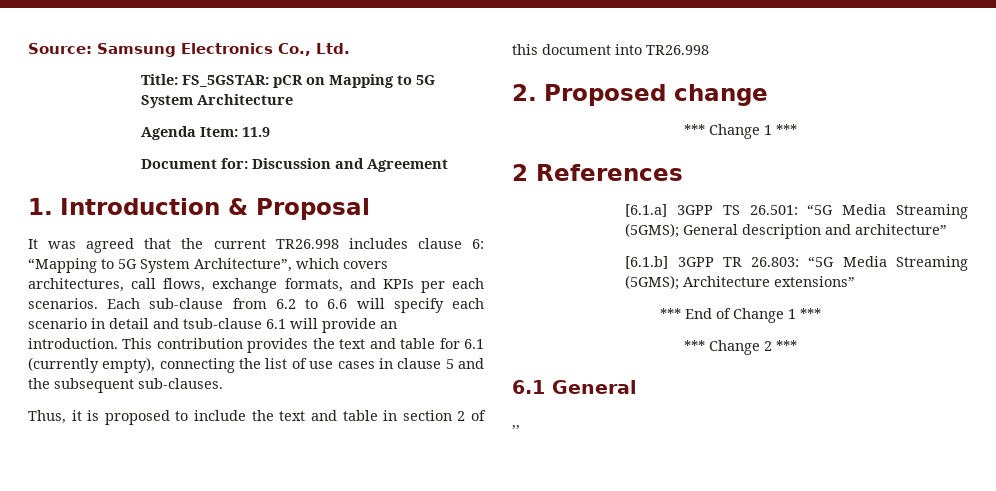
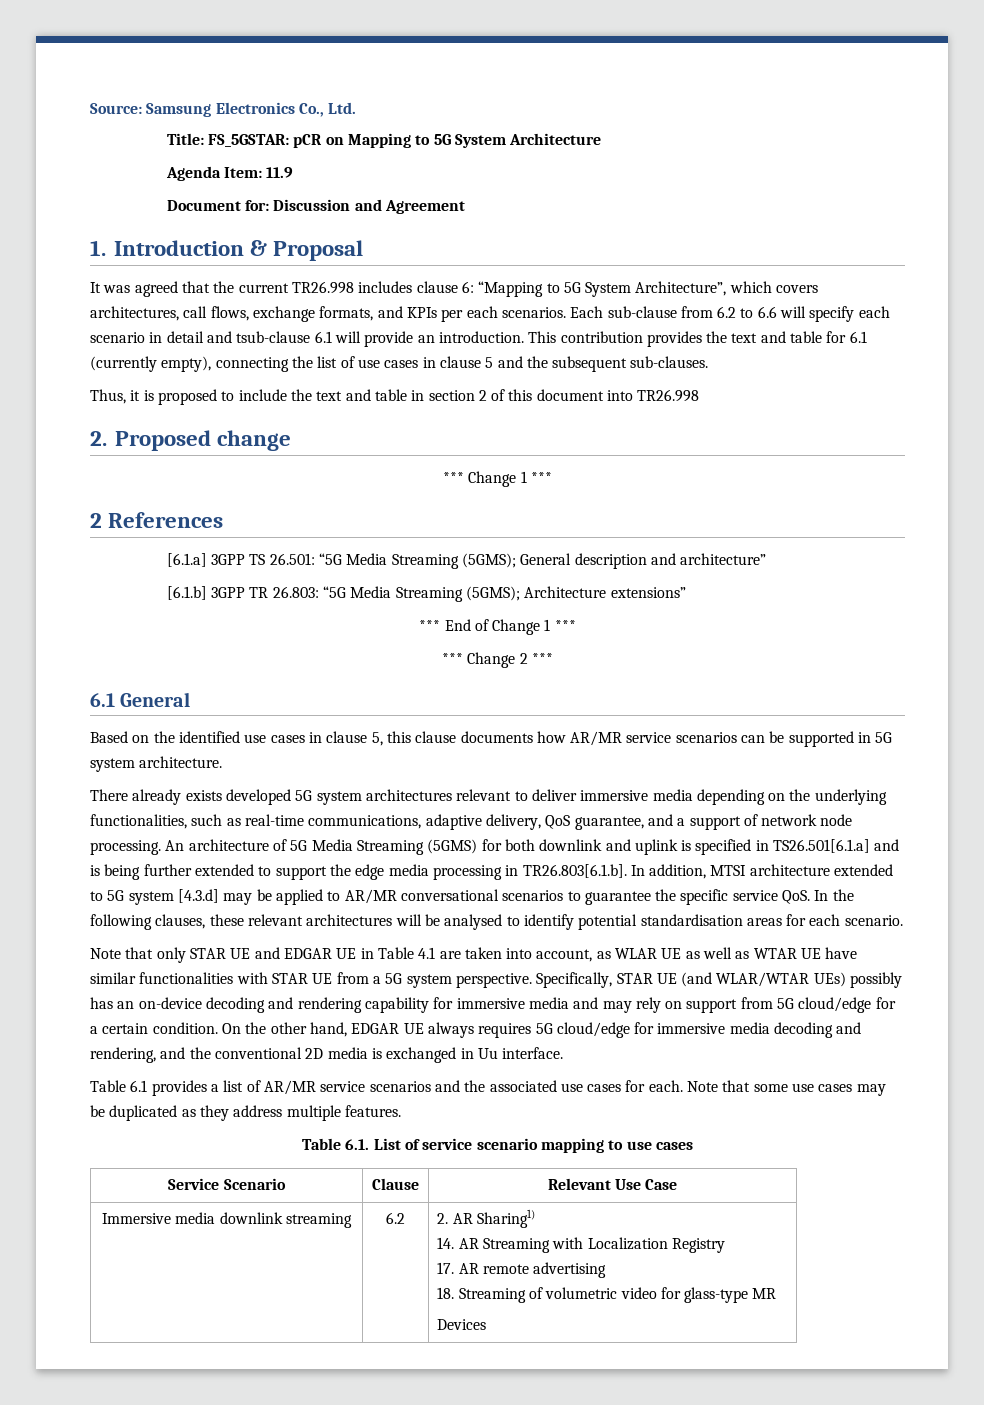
[512,425,520,430] ,, -> [90,731,893,747] [90,756,223,772] [90,789,887,805] [90,814,853,830] [90,839,900,855] [90,864,894,880] [90,889,854,905] [90,914,903,930] [90,947,858,963] [90,972,903,988] [90,997,896,1013] [90,1022,862,1038] [90,1047,564,1063] [90,1080,886,1096] [90,1105,401,1121] [302,1138,693,1153] [168,1178,286,1190] [372,1178,419,1190] [547,1178,678,1190] [102,1212,352,1228] [386,1212,405,1224] [437,1209,535,1228] [437,1237,725,1253] [437,1262,607,1278] [437,1287,777,1303] [437,1319,487,1330] Based on the identified use cases in clause 5, this clause documents how AR/MR service scenarios can be supported in 5G system architecture. // There already exists developed 5G system architectures relevant to deliver immersive media depending on the underlying functionalities, such as real-time communications, adaptive delivery, QoS guarantee, and a support of network node processing. An architecture of 5G Media Streaming (5GMS) for both downlink and uplink is specified in TS26.501[6.1.a] and is being further extended to support the edge media processing in TR26.803[6.1.b]. In addition, MTSI architecture extended to 5G system [4.3.d] may be applied to AR/MR conversational scenarios to guarantee the specific service QoS. In the following clauses, these relevant architectures will be analysed to identify potential standardisation areas for each scenario. // Note that only STAR UE and EDGAR UE in Table 4.1 are taken into account, as WLAR UE as well as WTAR UE have similar functionalities with STAR UE from a 5G system perspective. Specifically, STAR UE (and WLAR/WTAR UEs) possibly has an on-device decoding and rendering capability for immersive media and may rely on support from 5G cloud/edge for a certain condition. On the other hand, EDGAR UE always requires 5G cloud/edge for immersive media decoding and rendering, and the conventional 2D media is exchanged in Uu interface. // Table 6.1 provides a list of AR/MR service scenarios and the associated use cases for each. Note that some use cases may be duplicated as they address multiple features. // Table 6.1. List of service scenario mapping to use cases // Service Scenario | Clause | Relevant Use Case // Immersive media downlink streaming | 6.2 | 2. AR Sharing1) // 14. AR Streaming with Localization Registry // 17. AR remote advertising // 18. Streaming of volumetric video for glass-type MR // Devices

